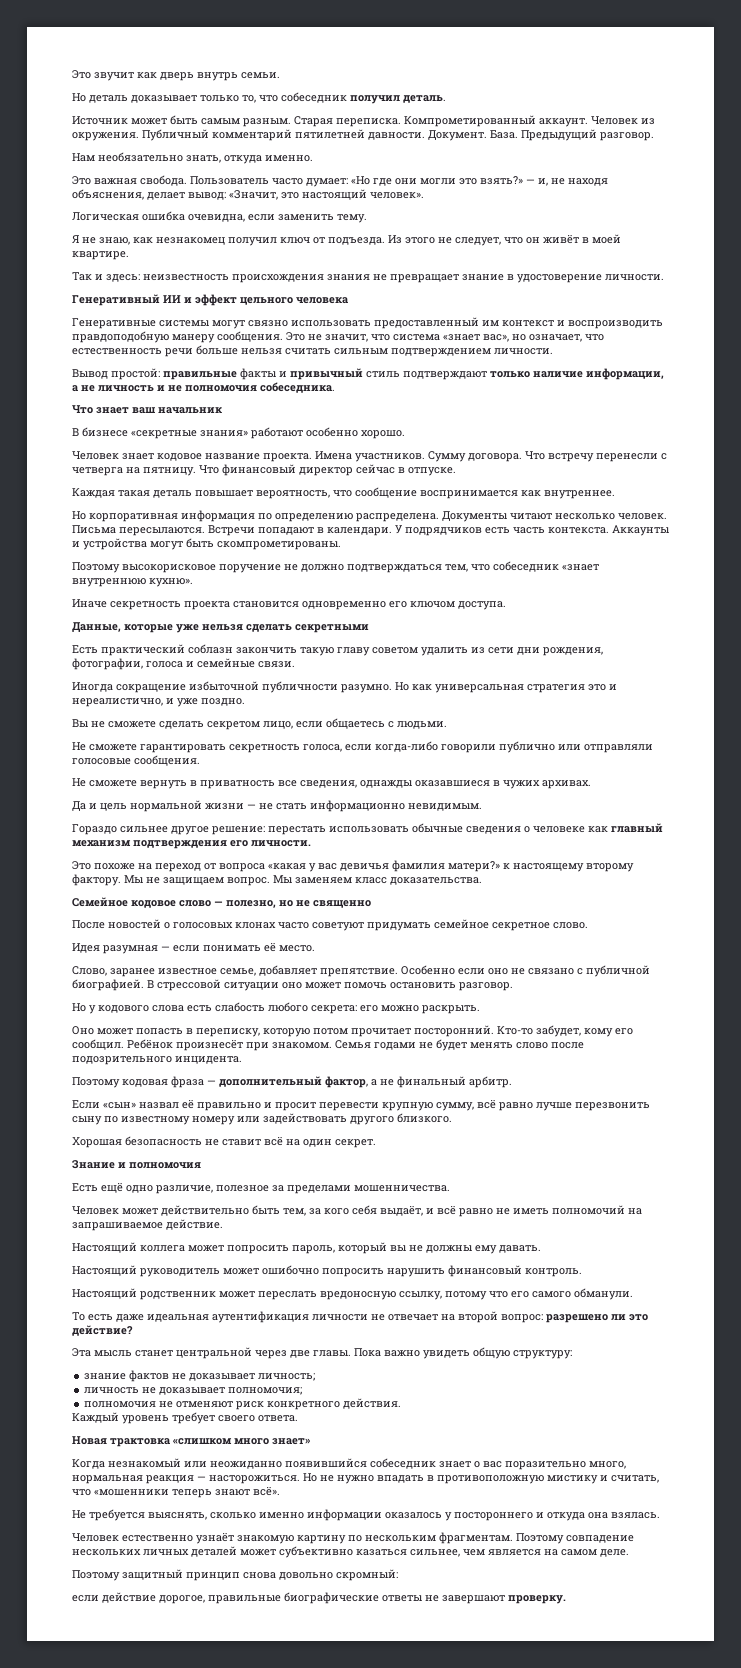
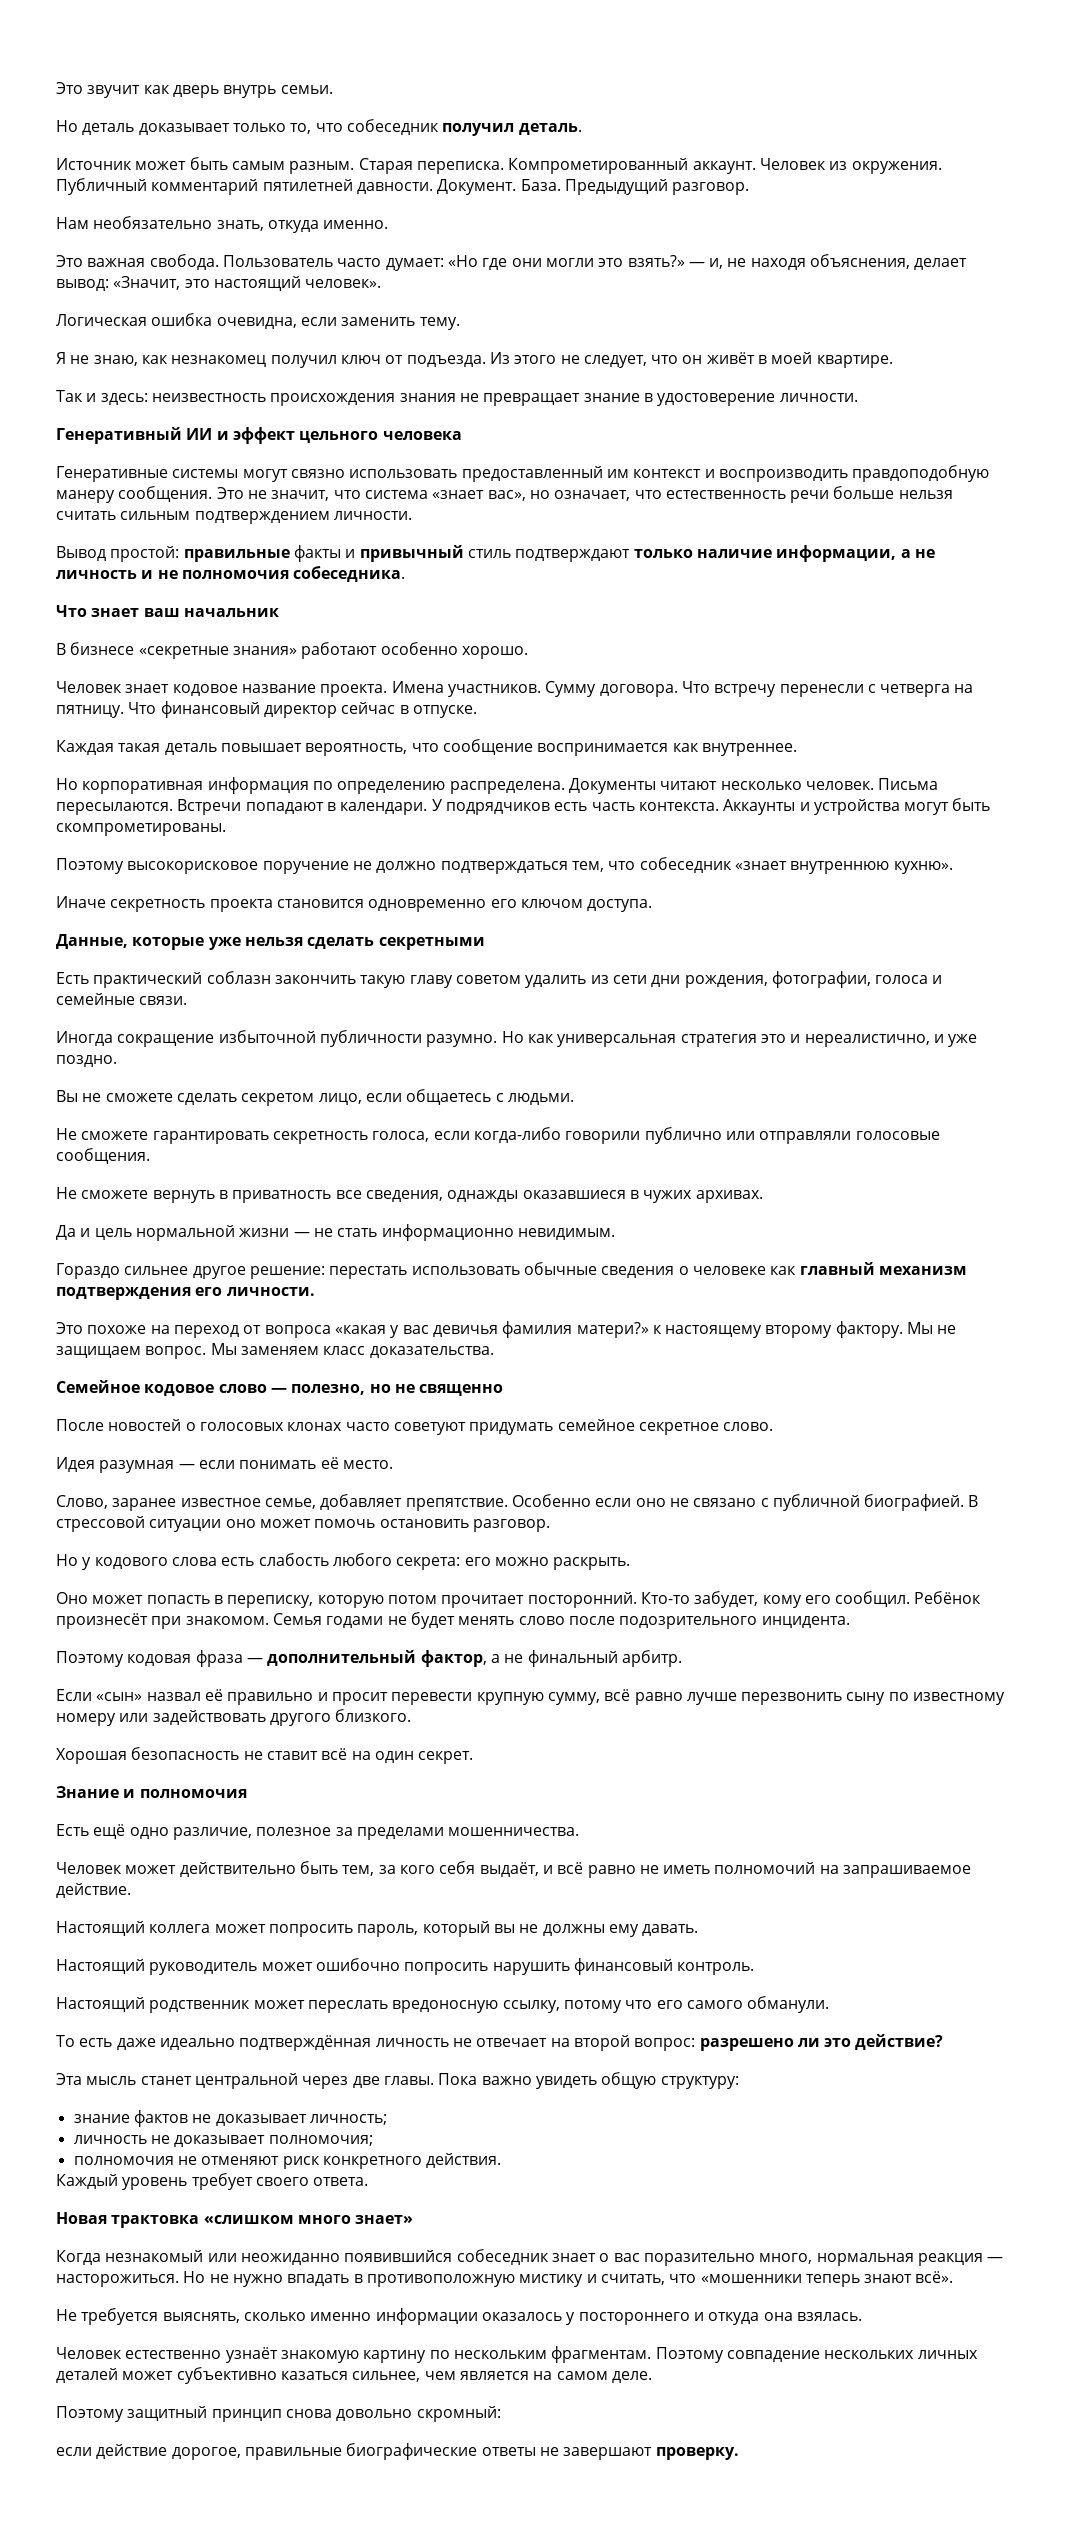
[147,1311,368,1323] идеальная аутентификация личности -> [159,2035,449,2051] идеально подтверждённая личность

